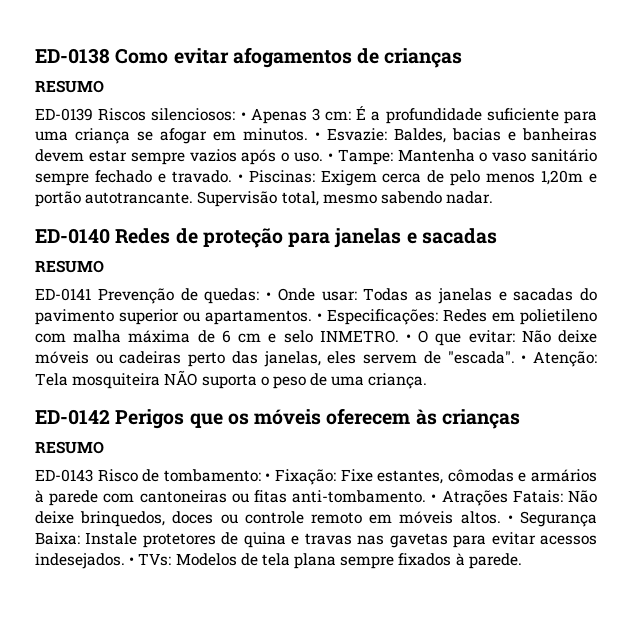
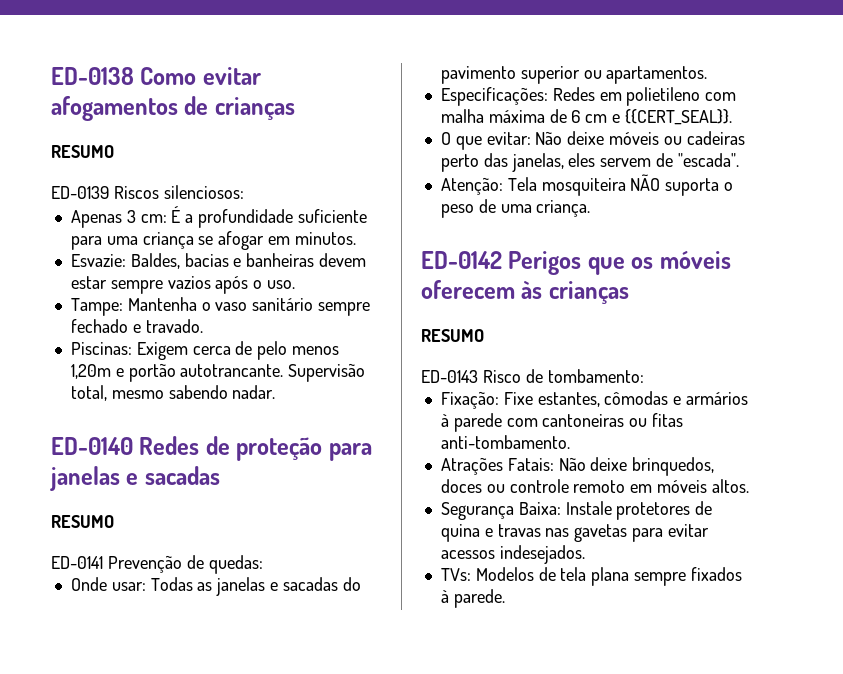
[240,112,246,120] • -> (244, 192) //
[315,132,320,140] • -> (356, 238) //
[327,153,333,161] • -> (296, 284) //
[237,174,243,182] • -> (203, 326) //
[266,292,271,300] • -> (263, 564) //
[317,313,322,321] • -> (708, 75) //
[283,330,411,343] selo INMETRO. • -> [624,109,732,125] {{CERT_SEAL}}. //
[521,355,527,363] • -> (739, 160) //
[265,473,271,481] • -> (644, 376) //
[431,494,437,502] • -> (570, 442) //
[507,515,513,523] • -> (749, 486) //
[129,557,135,565] • -> (585, 554) //

